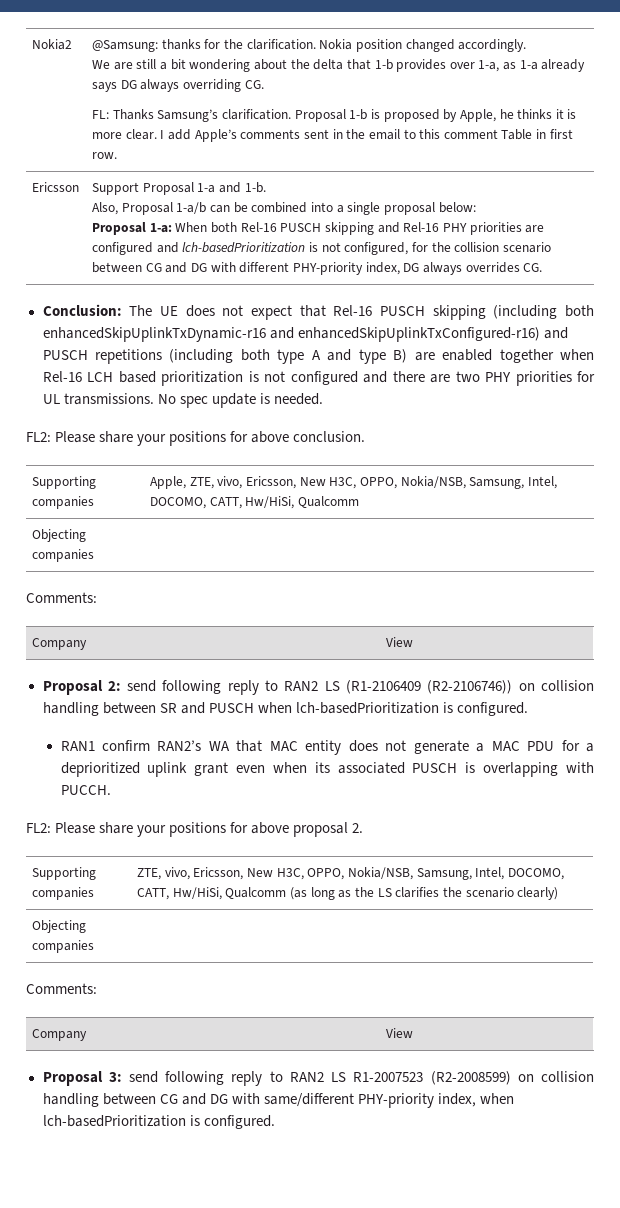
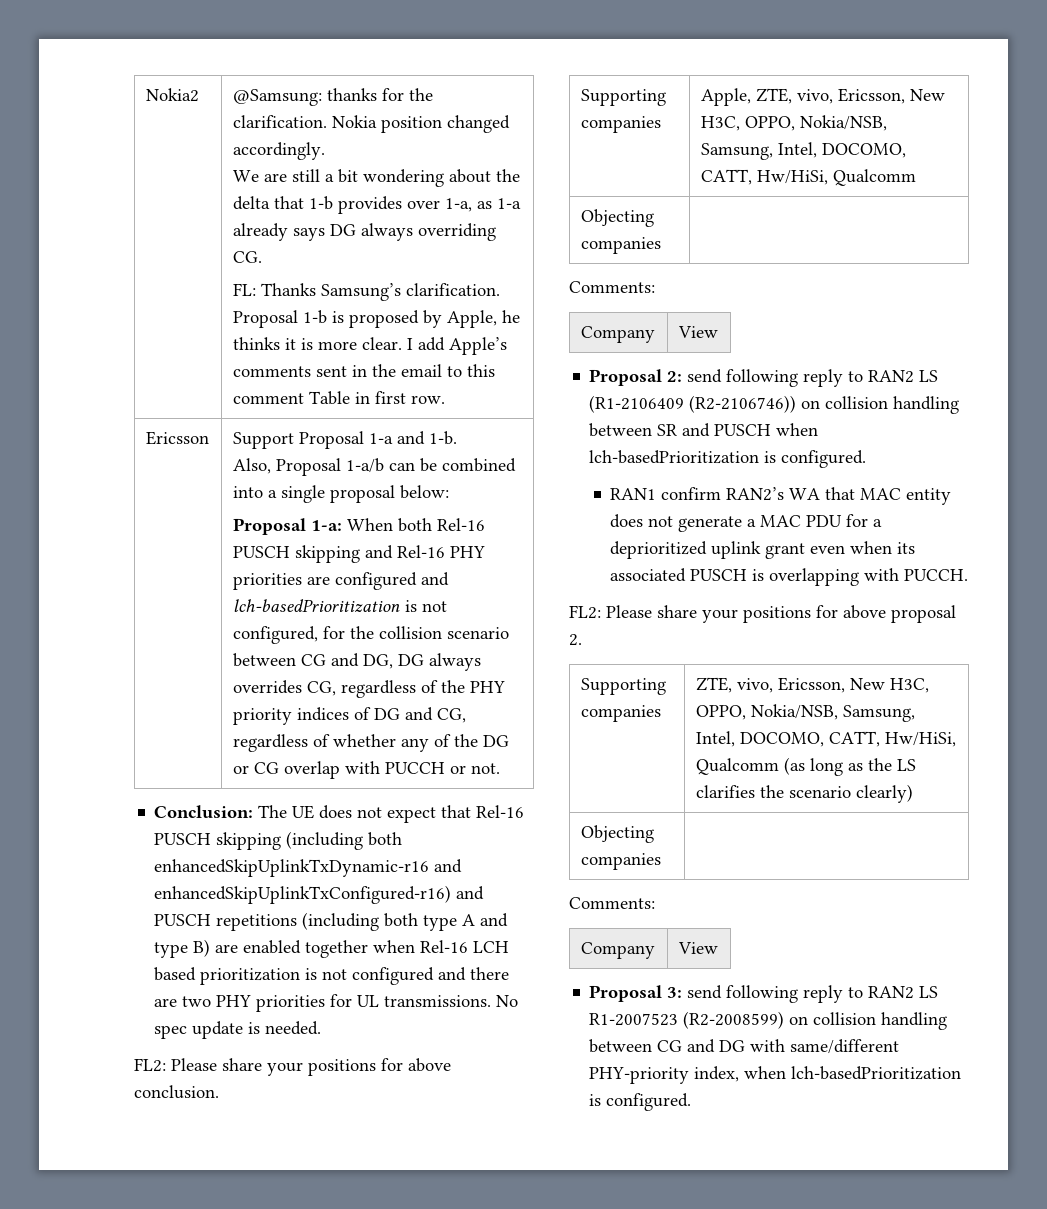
[190,262,543,275] DG with different PHY-priority index, DG always overrides CG. -> [362,653,481,671] [232,680,505,698] [232,707,466,725] [232,734,509,752] [232,761,500,779] DG, DG always overrides CG, regardless of the PHY priority indices of DG and CG, regardless of whether any of the DG or CG overlap with PUCCH or not.

